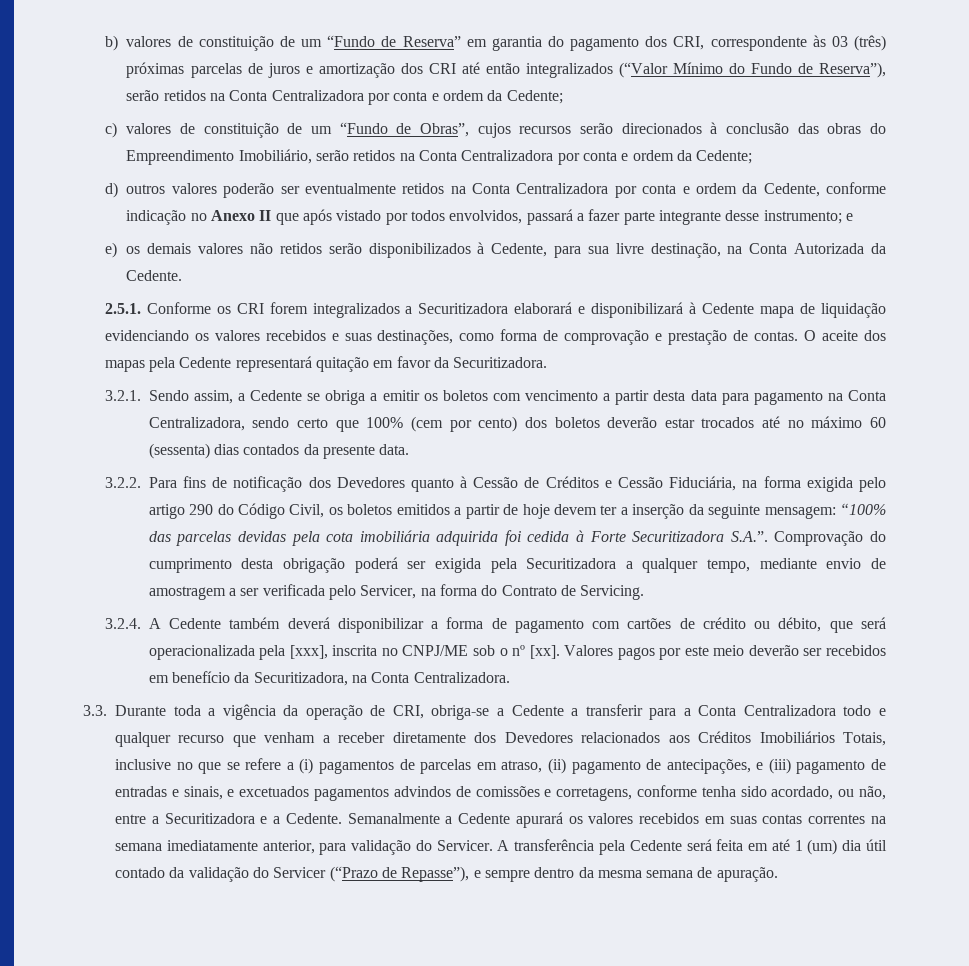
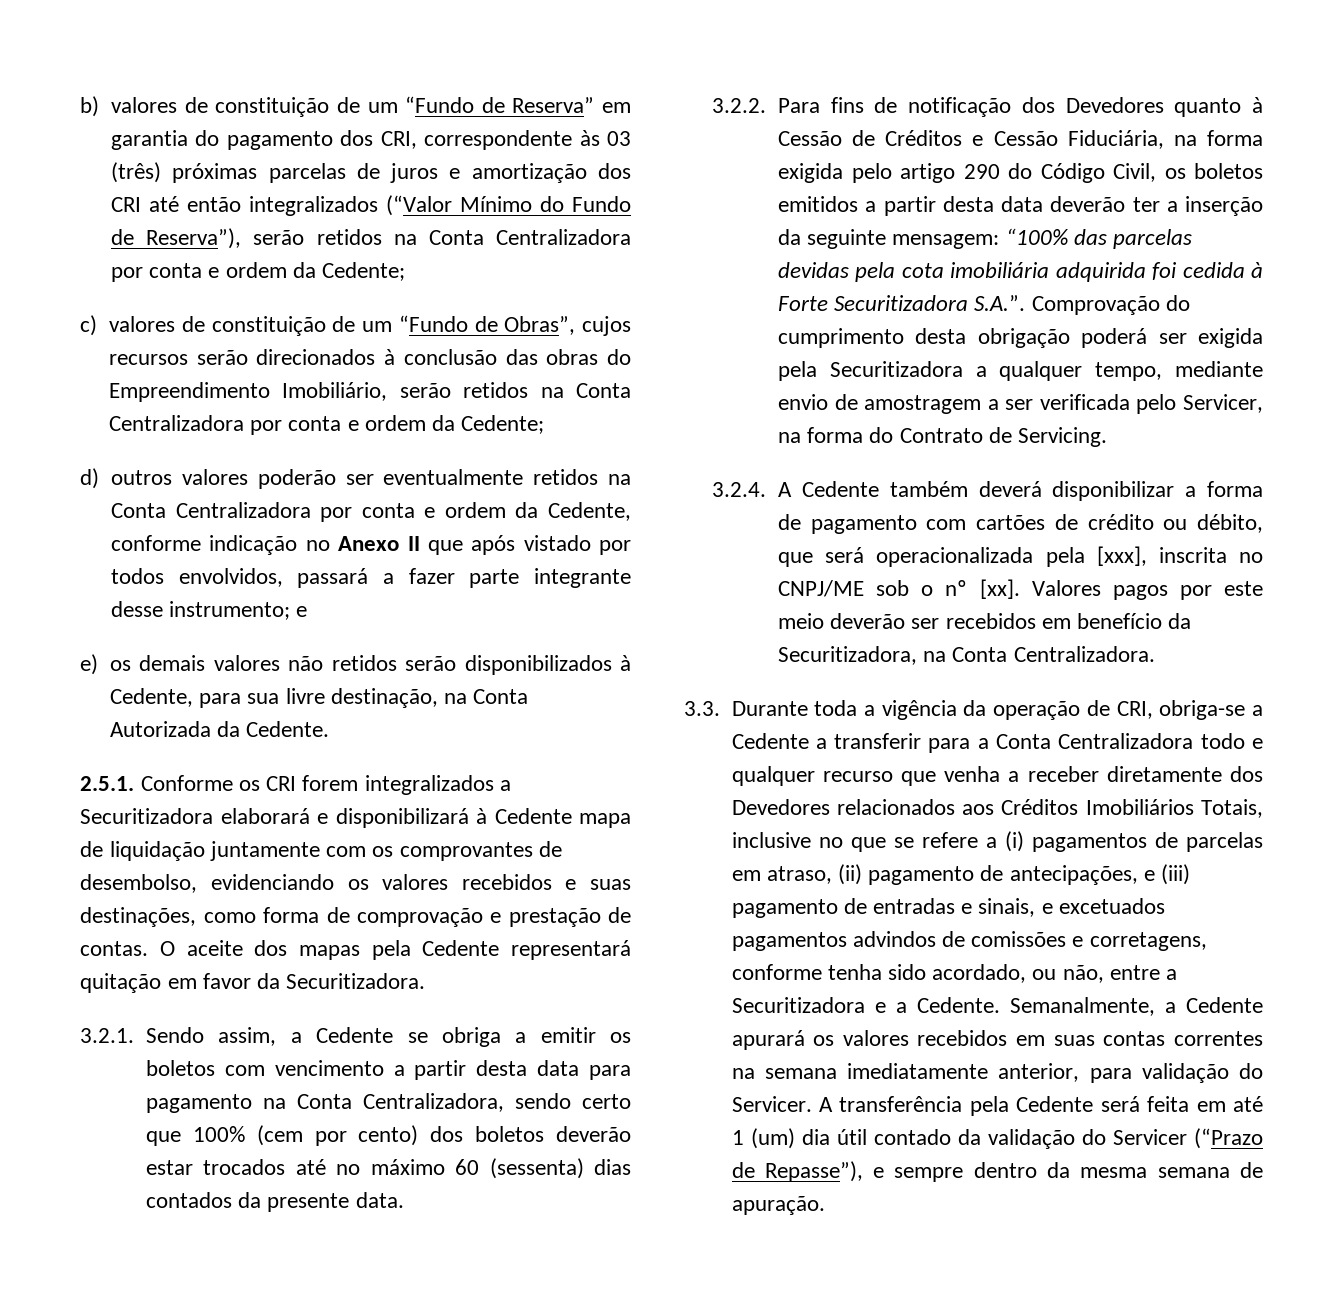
(886, 310) none -> [209,841,562,861] [80,874,198,893] juntamente com os comprovantes de desembolso,
[503,504,597,519] de hoje devem -> [942,196,1126,212] desta data deverão
[264,732,316,743] venham -> [944,766,1001,782] venha
[347,813,440,824] Semanalmente -> [1009,997,1155,1016] Semanalmente,

